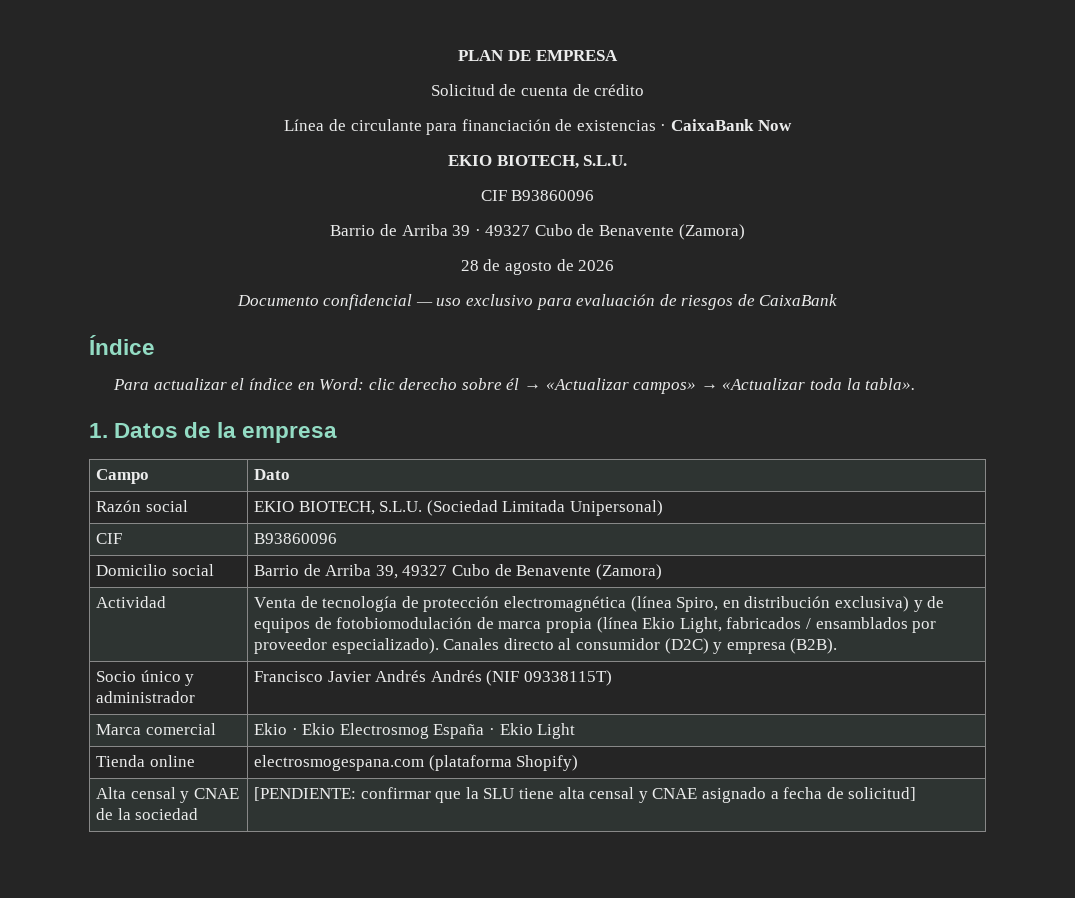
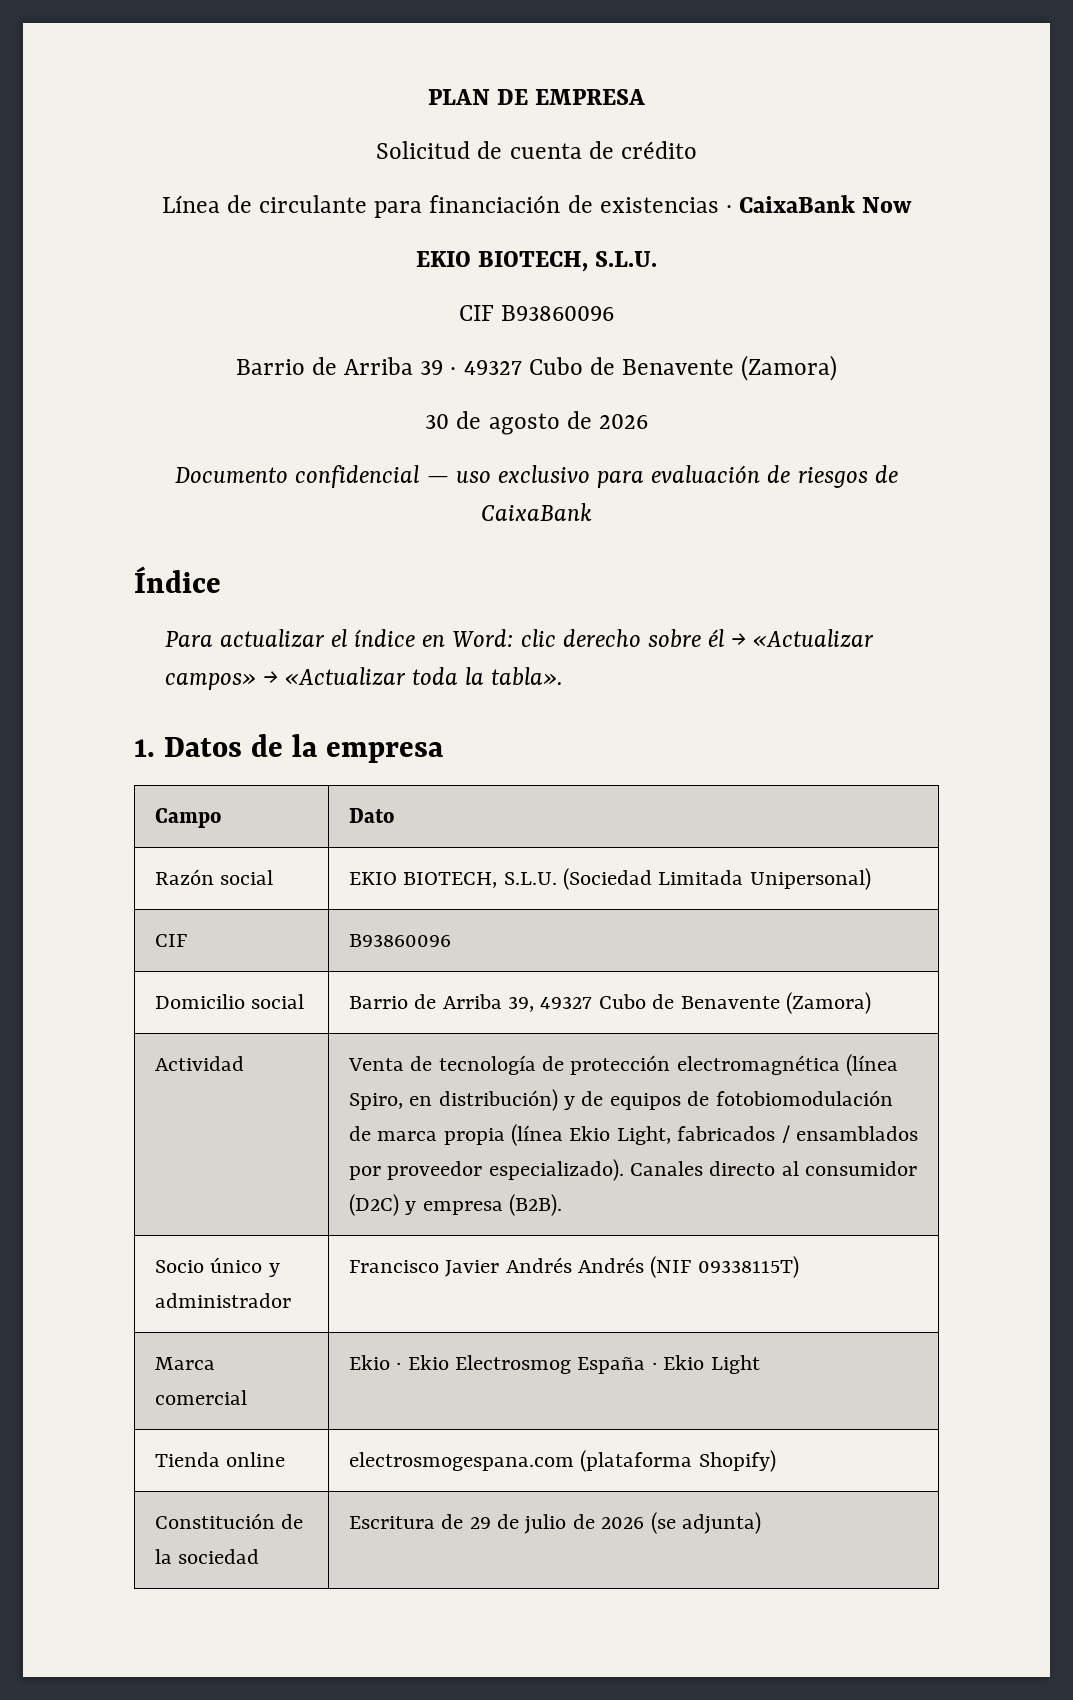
[460,260,479,271] 28 -> [425,414,450,429] 30
[744,596,909,612] distribución exclusiva) -> [438,1089,558,1111] distribución)
[96,787,239,803] Alta censal y CNAE -> [154,1513,275,1529] Constitución
[254,787,917,803] [PENDIENTE: confirmar que la SLU tiene alta censal y CNAE asignado a fecha de solicitud] -> [348,1512,762,1534] Escritura de 29 de julio de 2026 (se adjunta)

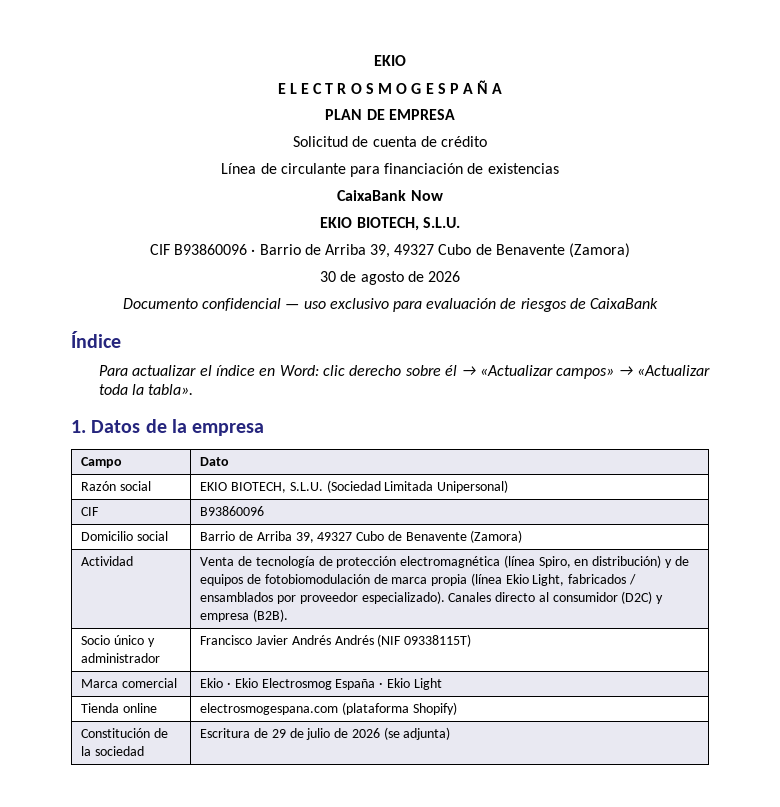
(427, 97) none -> [374,55,406,66] [277,80,503,94] EKIO // E L E C T R O S M O G E S P A Ñ A //
[725,205,732,213] · -> (559, 168) //
[235,357,457,375] // Barrio de Arriba 39 · -> [251,244,391,258] · Barrio de Arriba 39,

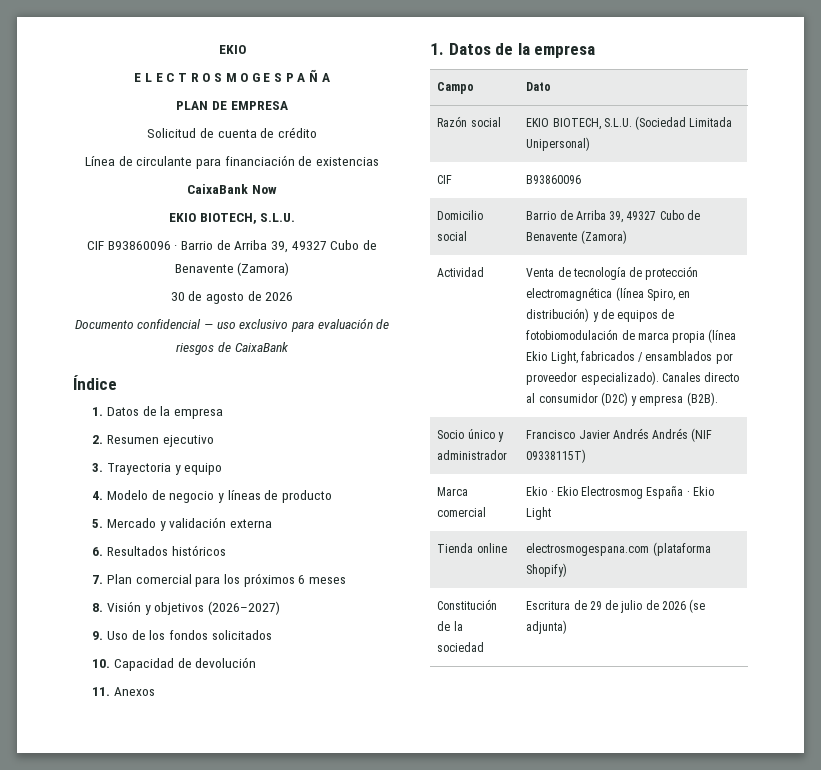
[98,365,710,379] [98,384,194,395] Para actualizar el índice en Word: clic derecho sobre él → «Actualizar campos» → «Actualizar toda la tabla». -> [92,406,223,419] [92,435,214,447] [92,463,223,475] [92,490,332,503] [92,517,272,531] [92,545,226,556] [92,573,346,587] [92,601,280,615] [92,630,272,640] [92,657,257,671] [92,687,156,696] 1. Datos de la empresa // 2. Resumen ejecutivo // 3. Trayectoria y equipo // 4. Modelo de negocio y líneas de producto // 5. Mercado y validación externa // 6. Resultados históricos // 7. Plan comercial para los próximos 6 meses // 8. Visión y objetivos (2026–2027) // 9. Uso de los fondos solicitados // 10. Capacidad de devolución // 11. Anexos

